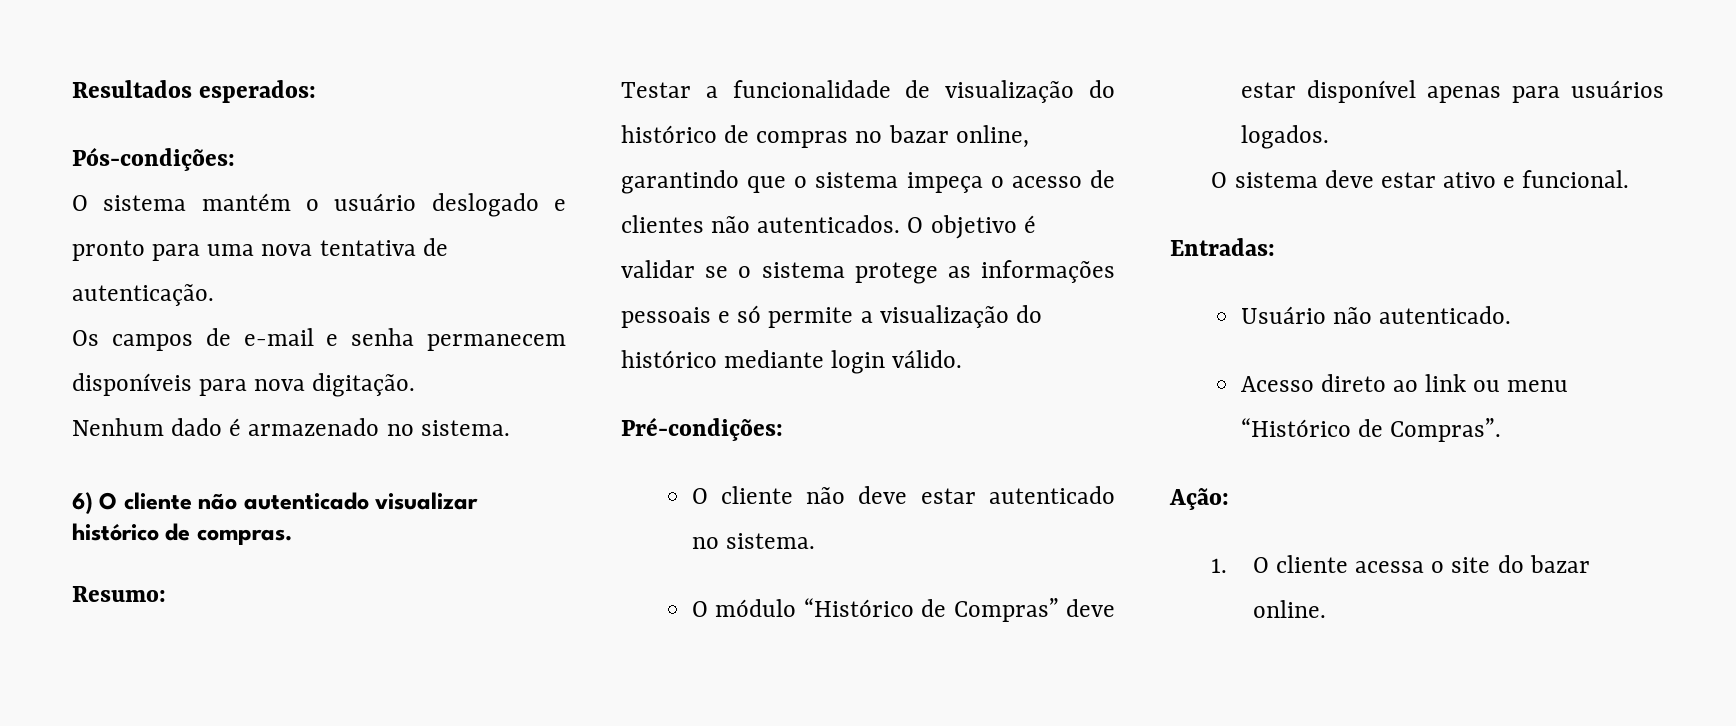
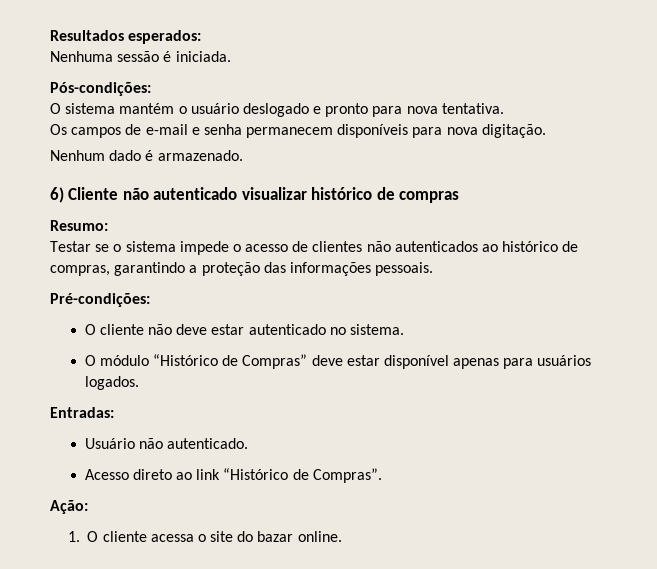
(317, 91) none -> [50,51,231,62] // Nenhuma sessão é iniciada.
[207,238,448,256] [72,284,214,306] uma nova tentativa de autenticação. -> [406,103,504,114] nova tentativa.
[248,418,510,436] armazenado no sistema. -> [157,150,243,161] armazenado.
[99,492,192,510] O cliente -> [68,187,119,200] Cliente
[196,529,292,545] compras. -> [399,191,460,203] compras
[705,80,1115,103] [621,125,1029,148] [621,170,983,194] a funcionalidade de visualização do histórico de compras no bazar online, garantindo que o sistema impeça -> [95,241,229,255] se o sistema impede
[757,215,1036,239] [621,260,1115,284] [621,305,1042,328] [621,350,963,374] autenticados. O objetivo é validar se o sistema protege as informações pessoais e só permite a visualização do histórico mediante login válido. -> [394,241,579,252] [50,262,434,276] autenticados ao histórico de compras, garantindo a proteção das informações pessoais.
[1211,170,1630,188] // O sistema deve estar ativo e funcional. -> (139, 383) none
[1473,380,1569,392] ou menu -> (221, 474) none

